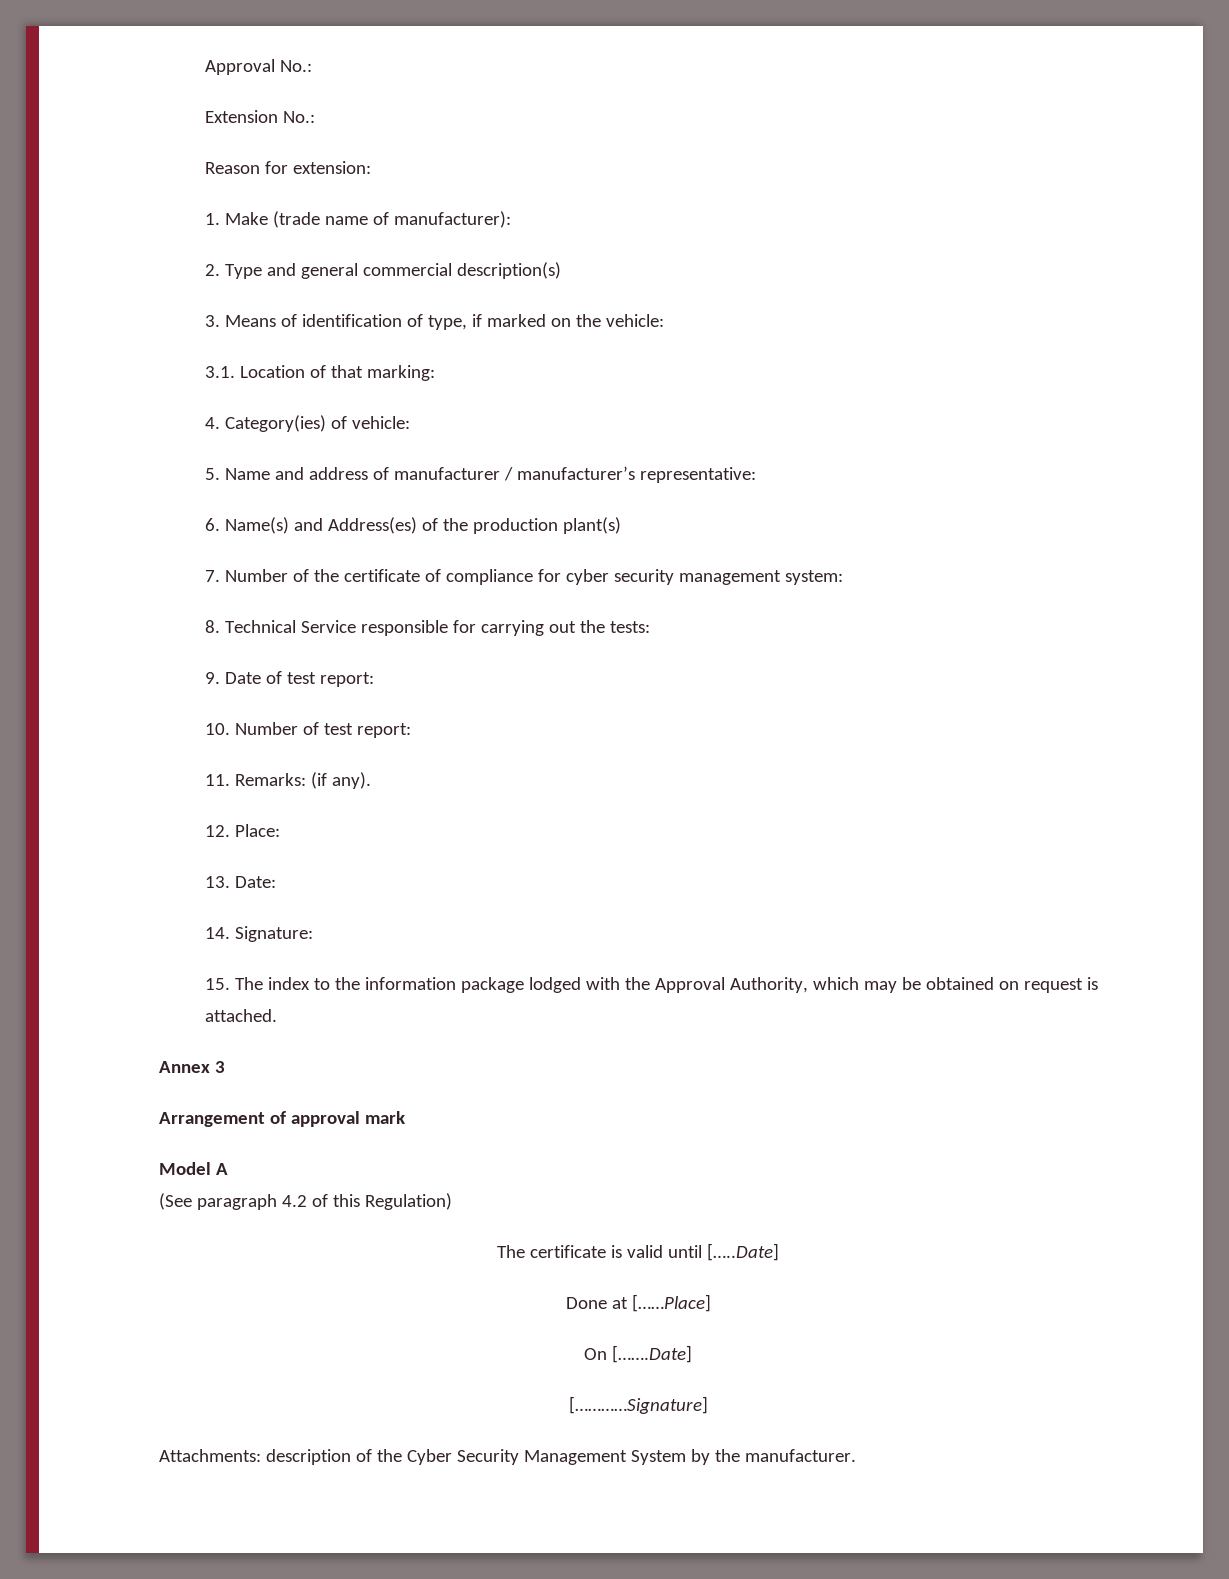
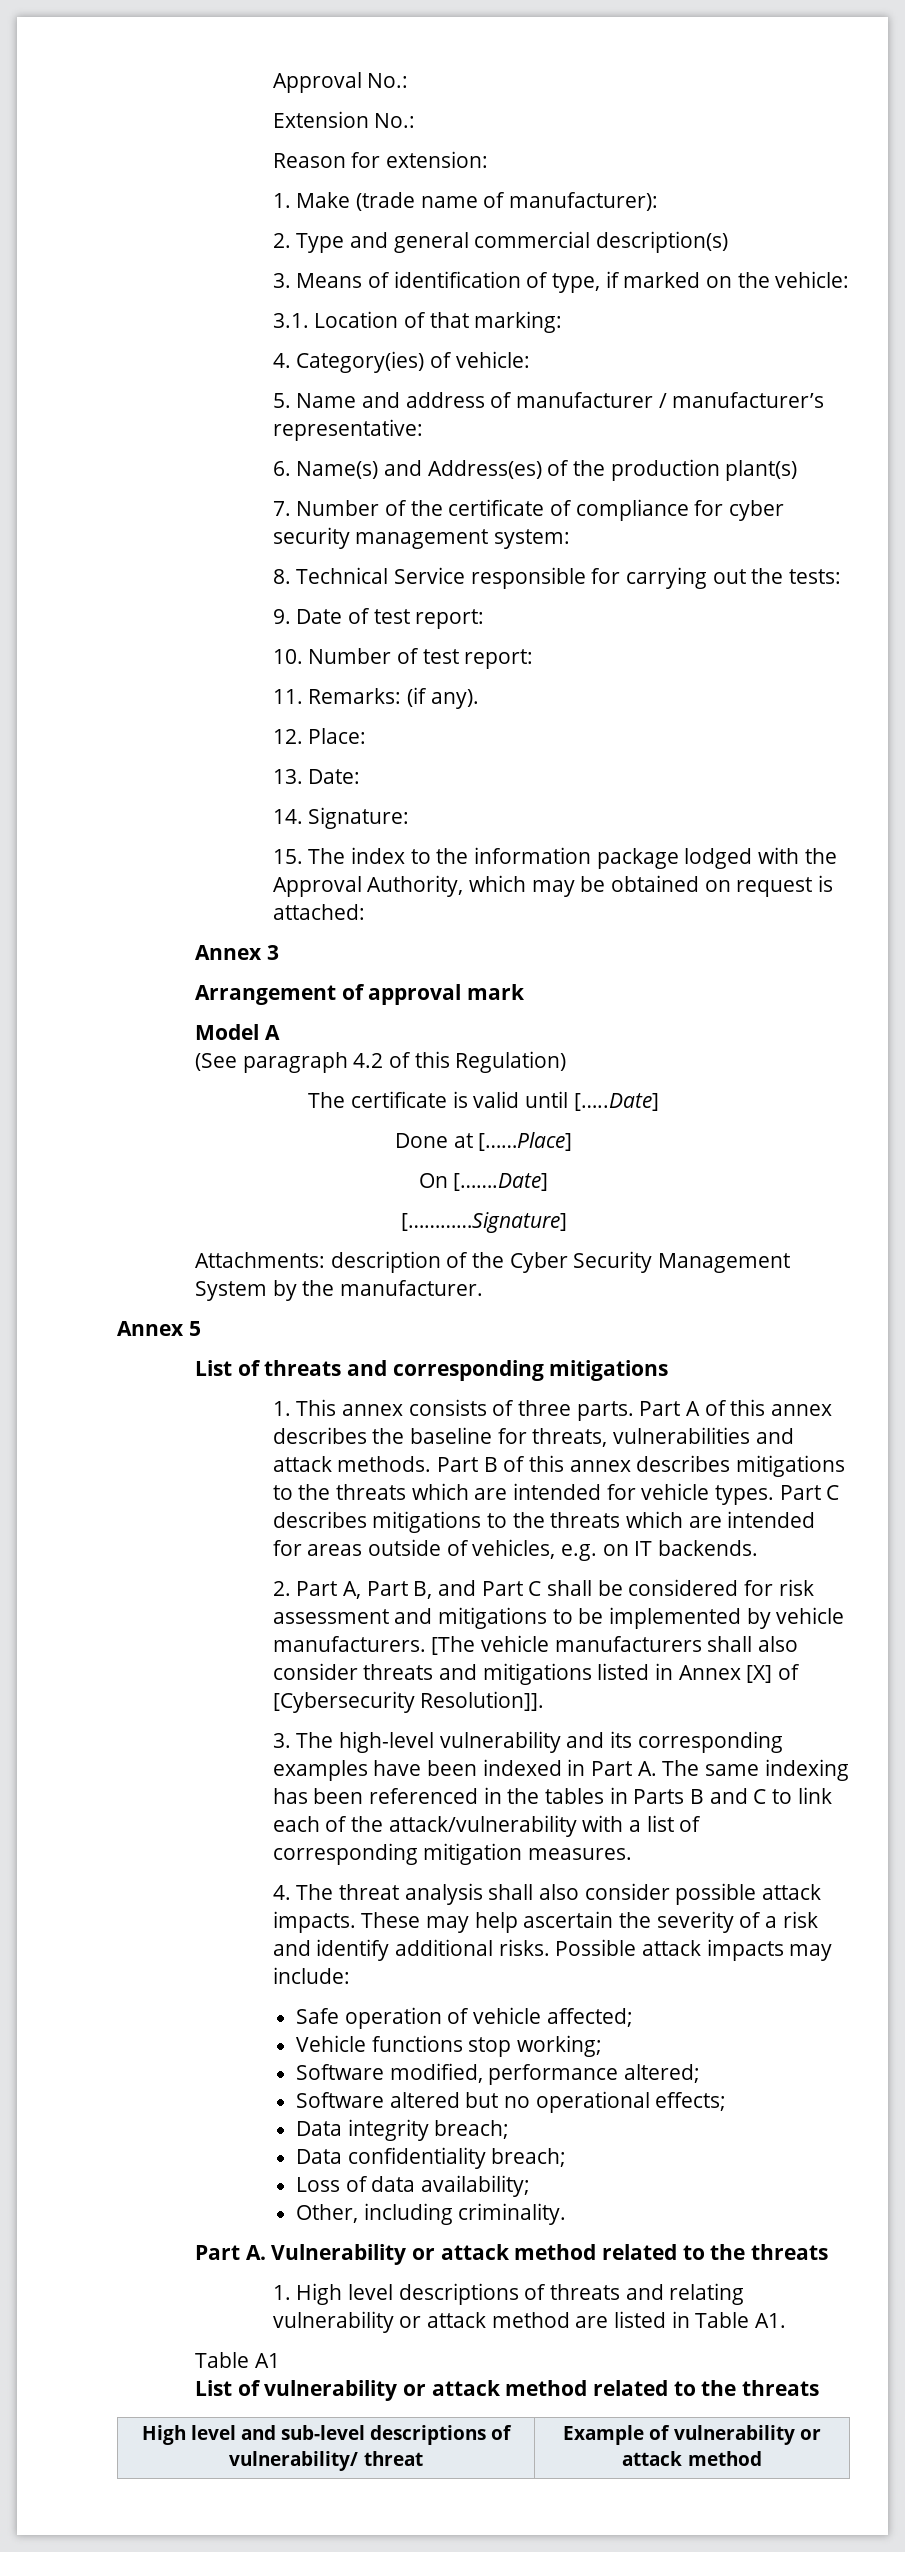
[205,1009,278,1022] attached. -> [272,904,365,920] attached:
(856, 1455) none -> [117,1321,201,1336] [194,1360,669,1381] [272,1399,833,1421] [272,1427,794,1447] [272,1455,846,1477] [272,1483,840,1505] [272,1511,816,1533] [272,1539,759,1561] [272,1579,814,1599] [272,1607,845,1629] [272,1635,799,1655] [272,1663,801,1685] [272,1691,545,1713] [272,1731,783,1753] [272,1759,849,1781] [272,1787,832,1804] [272,1815,702,1837] [272,1843,633,1865] [272,1883,822,1905] [272,1911,818,1933] [272,1939,833,1961] [272,1967,350,1984] [295,2007,633,2029] [295,2035,602,2057] [295,2063,700,2085] [295,2091,727,2113] [295,2119,510,2141] [295,2147,567,2169] [295,2175,530,2197] [295,2203,567,2225] [194,2244,828,2265] [272,2283,745,2305] [272,2311,787,2333] [194,2352,280,2368] [194,2380,819,2401] [141,2425,513,2445] [229,2451,423,2471] [563,2425,821,2445] [622,2451,762,2466] // Annex 5 // List of threats and corresponding mitigations // 1. This annex consists of three parts. Part A of this annex describes the baseline for threats, vulnerabilities and attack methods. Part B of this annex describes mitigations to the threats which are intended for vehicle types. Part C describes mitigations to the threats which are intended for areas outside of vehicles, e.g. on IT backends. // 2. Part A, Part B, and Part C shall be considered for risk assessment and mitigations to be implemented by vehicle manufacturers. [The vehicle manufacturers shall also consider threats and mitigations listed in Annex [X] of [Cybersecurity Resolution]]. // 3. The high-level vulnerability and its corresponding examples have been indexed in Part A. The same indexing has been referenced in the tables in Parts B and C to link each of the attack/vulnerability with a list of corresponding mitigation measures. // 4. The threat analysis shall also consider possible attack impacts. These may help ascertain the severity of a risk and identify additional risks. Possible attack impacts may include: // Safe operation of vehicle affected; // Vehicle functions stop working; // Software modified, performance altered; // Software altered but no operational effects; // Data integrity breach; // Data confidentiality breach; // Loss of data availability; // Other, including criminality. // Part A. Vulnerability or attack method related to the threats // 1. High level descriptions of threats and relating vulnerability or attack method are listed in Table A1. // Table A1 // List of vulnerability or attack method related to the threats // High level and sub-level descriptions of vulnerability/ threat | Example of vulnerability or attack method

